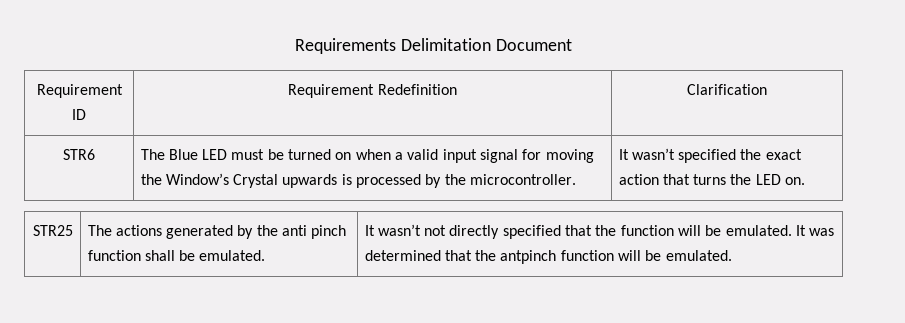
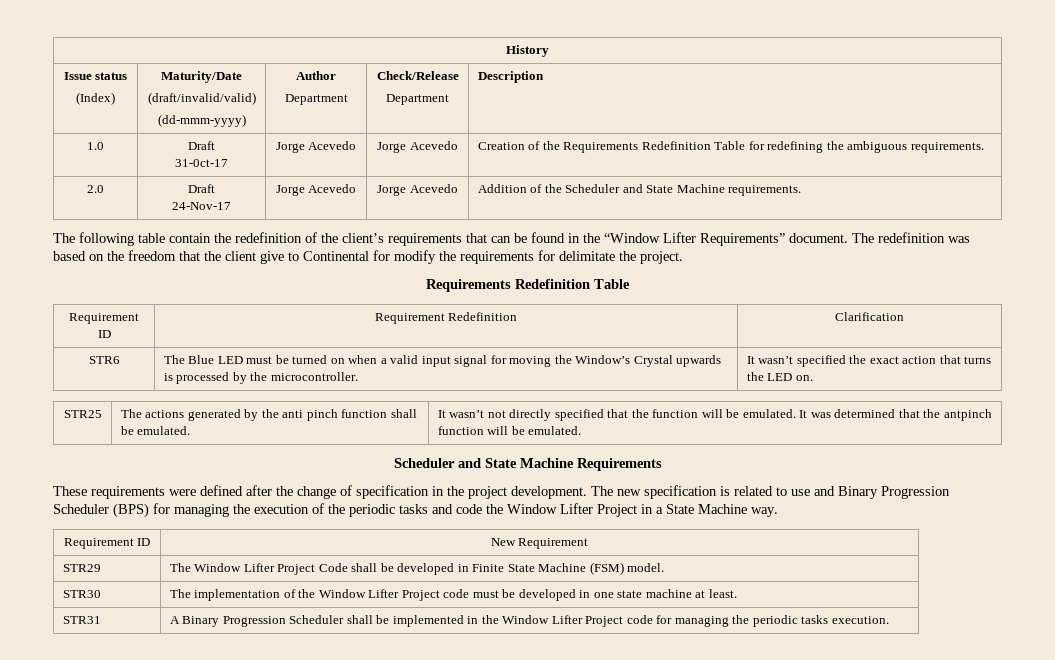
[295,38,572,54] Requirements Delimitation Document -> [506,45,549,57] [63,72,128,80] [76,92,115,105] [161,71,242,83] [147,92,256,105] [157,114,246,127] [296,71,336,80] [284,94,348,105] [376,71,459,80] [386,94,449,105] [477,71,544,83] [87,142,104,150] [188,141,215,150] [175,159,228,167] [275,141,357,153] [377,141,458,153] [477,141,984,153] [87,185,104,193] [188,184,215,193] [172,202,231,210] [275,184,357,196] [377,184,458,196] [477,184,802,196] [53,232,970,246] [53,250,683,264] [426,279,630,292] History // Issue status // (Index) | Maturity/Date // (draft/invalid/valid) // (dd-mmm-yyyy) | Author // Department | Check/Release // Department | Description // 1.0 | Draft // 31-0ct-17 | Jorge Acevedo | Jorge Acevedo | Creation of the Requirements Redefinition Table for redefining the ambiguous requirements. // 2.0 | Draft // 24-Nov-17 | Jorge Acevedo | Jorge Acevedo | Addition of the Scheduler and State Machine requirements. // The following table contain the redefinition of the client’s requirements that can be found in the “Window Lifter Requirements” document. The redefinition was based on the freedom that the client give to Continental for modify the requirements for delimitate the project. // Requirements Redefinition Table
(732, 255) none -> [393,458,662,471] [53,485,950,499] [53,503,778,518] [63,538,151,549] [490,538,589,549] [62,564,101,572] [169,562,665,575] [62,590,101,598] [169,589,737,601] [62,616,101,624] [169,615,889,627] // Scheduler and State Machine Requirements // These requirements were defined after the change of specification in the project development. The new specification is related to use and Binary Progression Scheduler (BPS) for managing the execution of the periodic tasks and code the Window Lifter Project in a State Machine way. // Requirement ID | New Requirement // STR29 | The Window Lifter Project Code shall be developed in Finite State Machine (FSM) model. // STR30 | The implementation of the Window Lifter Project code must be developed in one state machine at least. // STR31 | A Binary Progression Scheduler shall be implemented in the Window Lifter Project code for managing the periodic tasks execution.

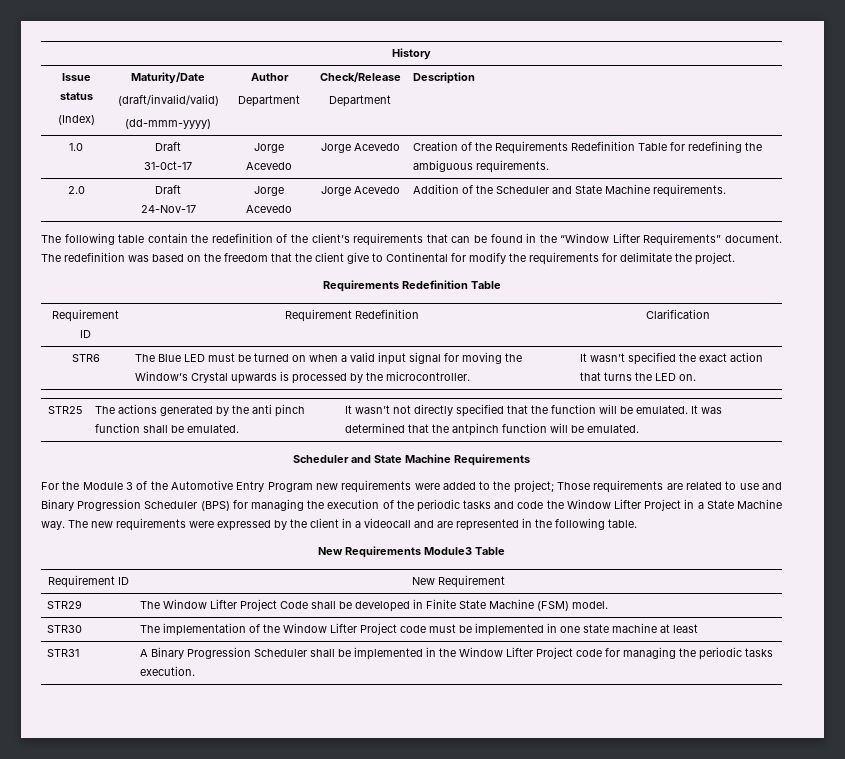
[53,485,730,499] These requirements were defined after the change of specification in the project development. The new specification is -> [41,480,683,493] For the Module 3 of the Automotive Entry Program new requirements were added to the project; Those requirements are
(778, 512) none -> [68,518,637,531] [318,546,505,558] The new requirements were expressed by the client in a videocall and are represented in the following table. // New Requirements Module3 Table
[518,589,576,601] developed -> [475,623,545,636] implemented
[708,589,737,598] least. -> [673,624,699,633] least

